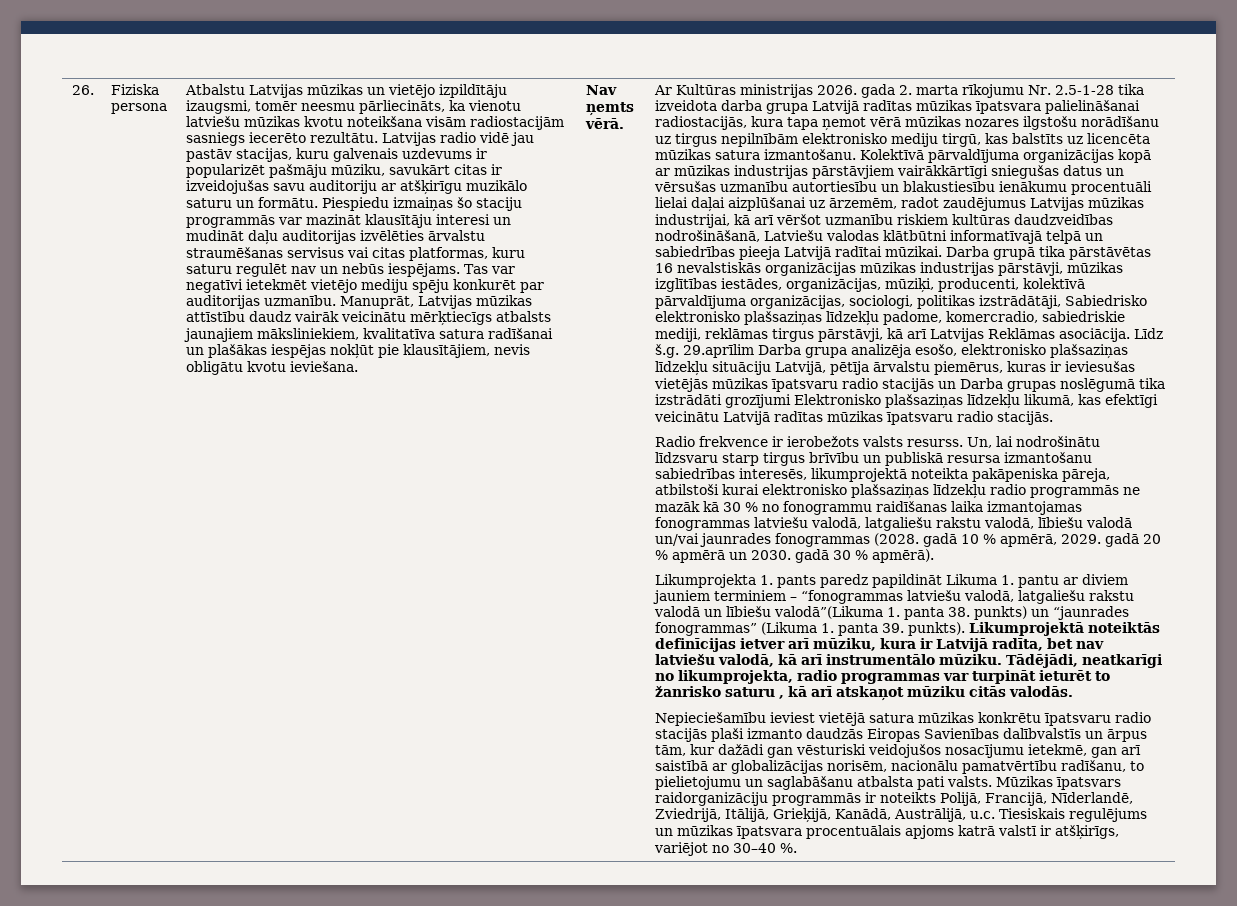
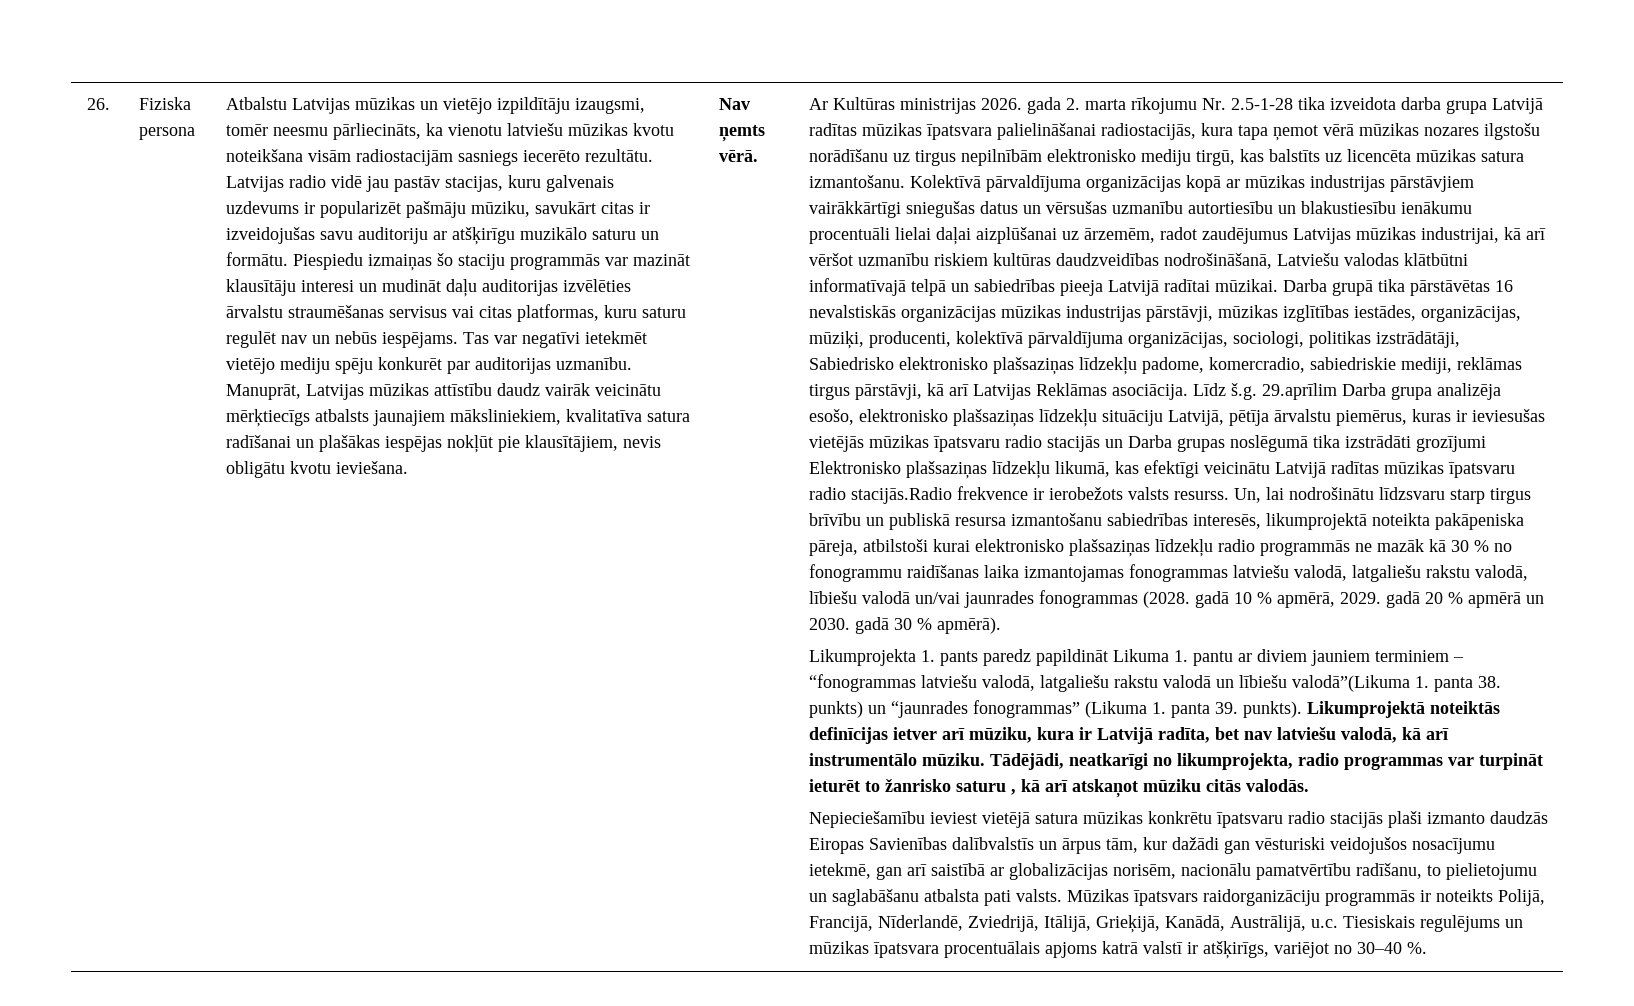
[996,411,1053,425] [654,436,695,447] stacijās. // Radio -> [850,487,952,504] stacijās.Radio

